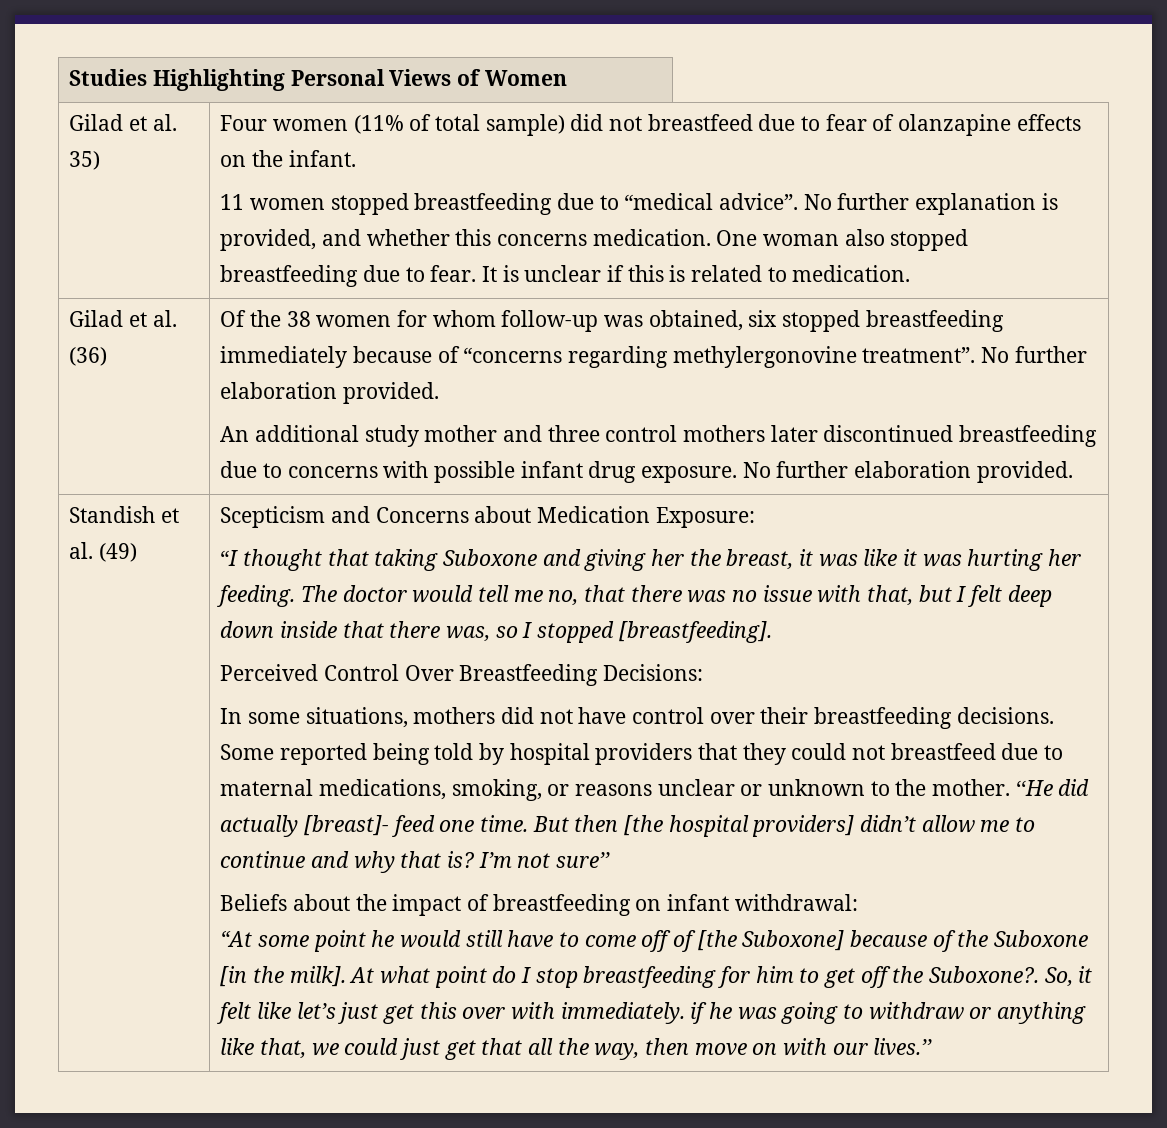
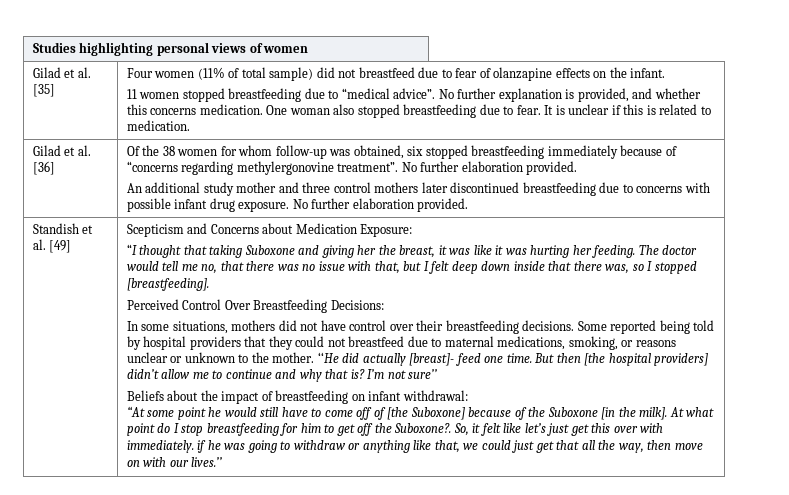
[153,69,567,91] [69,114,177,131] [69,151,101,170] Highlighting Personal Views of Women // Gilad et al. 35) -> [79,42,309,56] [32,67,91,78] [32,84,55,97] highlighting personal views of women // Gilad et al. [35]
[69,347,108,366] (36) -> [32,161,55,175] [36]
[99,543,138,562] (49) -> [49,240,72,253] [49]

